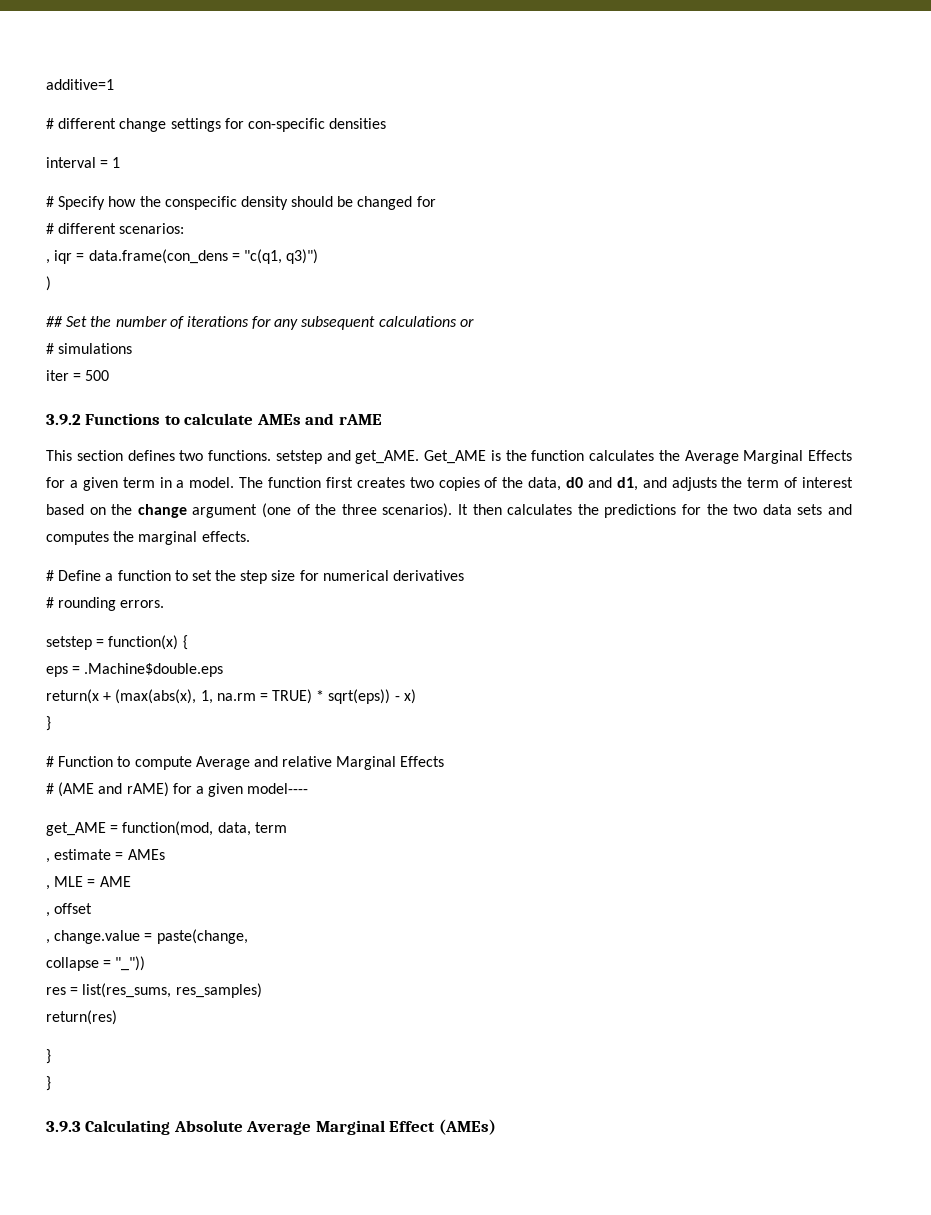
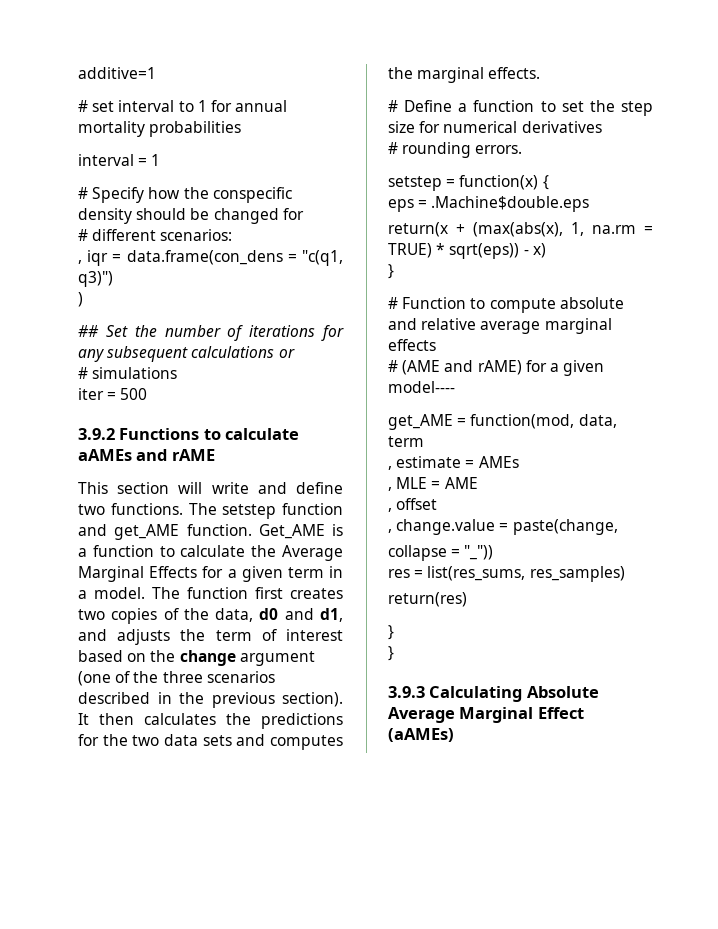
[58,118,387,132] different change settings for con-specific densities -> [92,100,288,112] [78,121,242,137] set interval to 1 for annual mortality probabilities
[256,414,301,425] AMEs -> [78,449,132,461] aAMEs
[127,450,654,464] defines two functions. setstep and get_AME. Get_AME is the function calculates -> [178,482,343,494] [78,503,343,519] [78,524,343,540] [78,545,246,557] will write and define two functions. The setstep function and get_AME function. Get_AME is a function to calculate
[382,503,453,518] scenarios). -> [206,671,275,683] [78,692,343,708] scenarios described in the previous section).
[195,756,250,770] Average -> [559,297,624,309] absolute
[336,756,445,770] Marginal Effects -> [480,318,612,334] [388,339,436,351] average marginal effects
[438,1119,496,1135] (AMEs) -> [388,728,454,742] (aAMEs)

